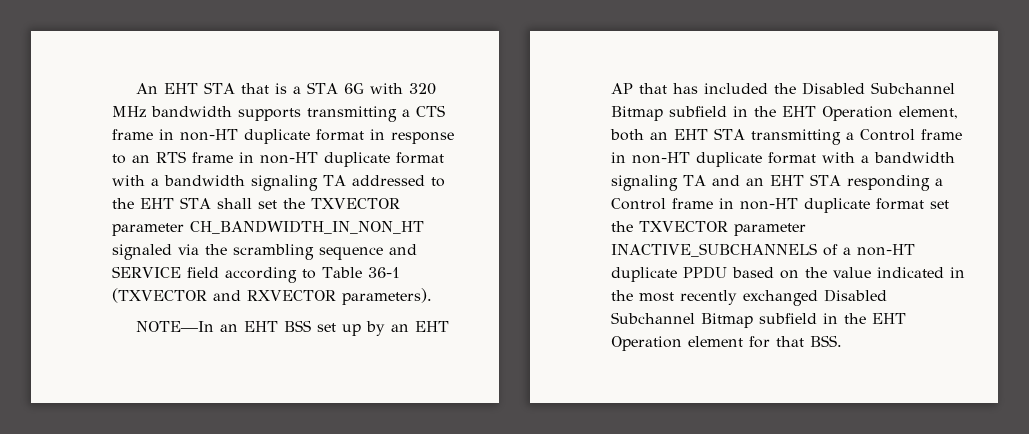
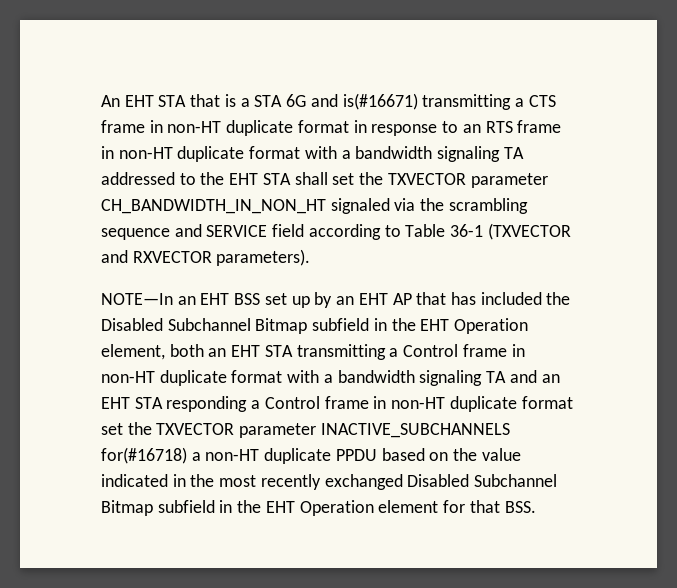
[369,83,436,95] [112,106,301,121] with 320 MHz bandwidth supports -> [310,93,418,110] and is(#16671)
[823,244,838,256] of -> [101,447,187,464] for(#16718)

